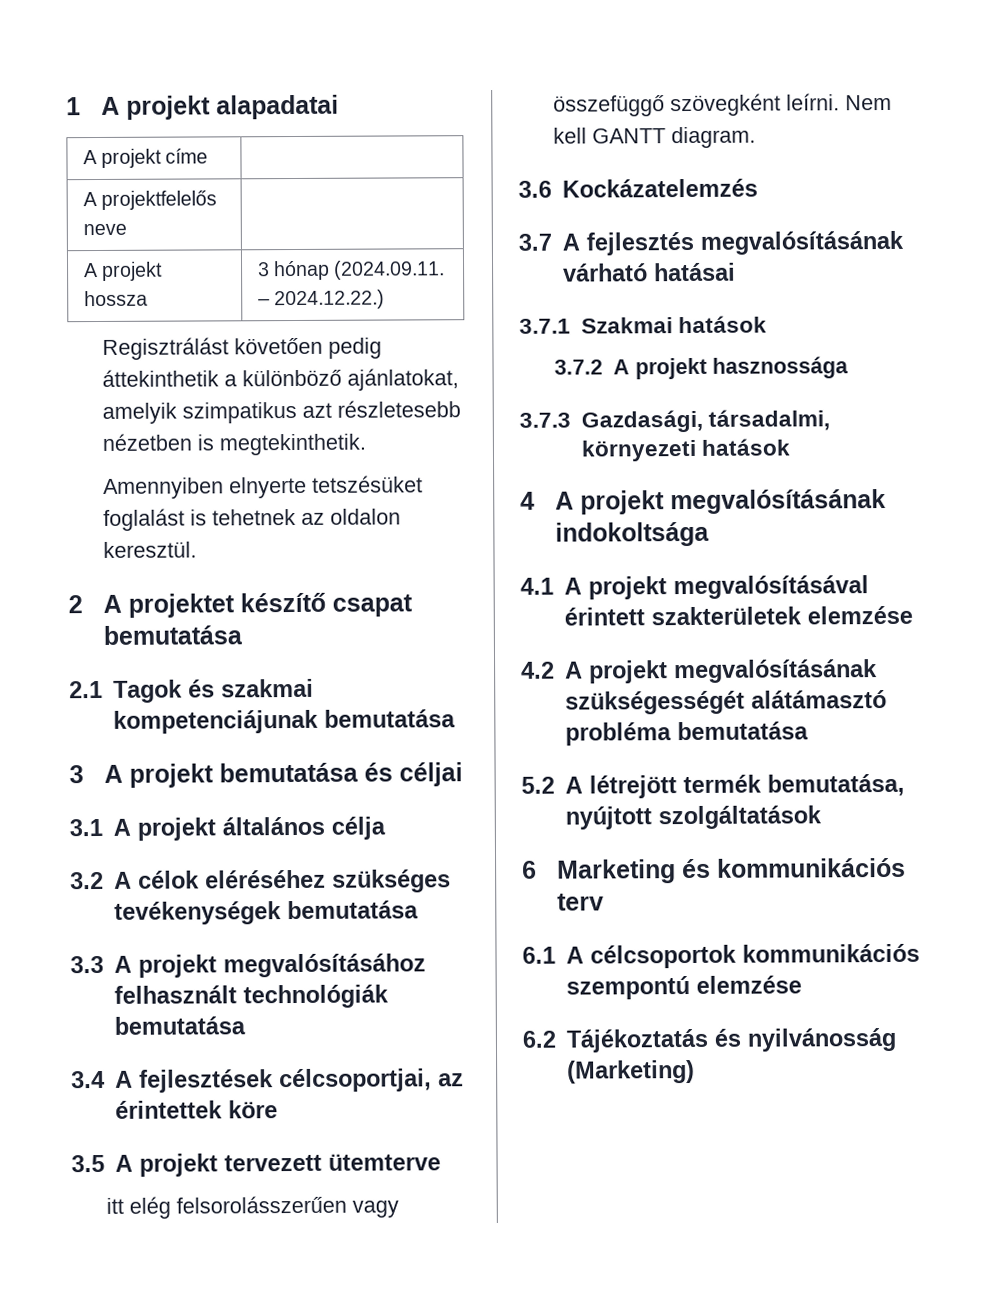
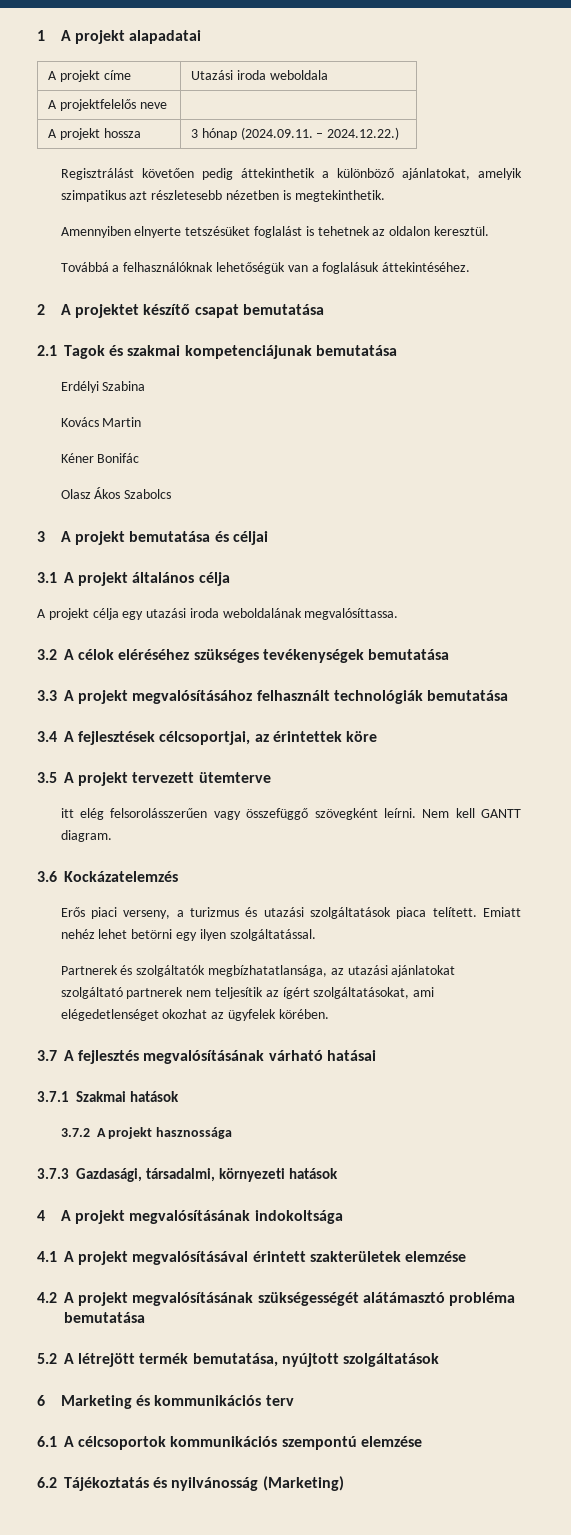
(209, 156) none -> [190,70,328,80] Utazási iroda weboldala
(198, 549) none -> [60,262,471,274] // Továbbá a felhasználóknak lehetőségük van a foglalásuk áttekintéséhez.
(456, 718) none -> [60,381,146,393] [60,417,142,427] [60,453,140,463] [60,487,172,499] // Erdélyi Szabina // Kovács Martin // Kéner Bonifác // Olasz Ákos Szabolcs
(386, 828) none -> [37,608,399,620] // A projekt célja egy utazási iroda weboldalának megvalósíttassa.
(758, 188) none -> [60,907,521,919] [60,929,316,941] [60,965,456,977] [60,987,435,999] [60,1009,329,1021] // Erős piaci verseny, a turizmus és utazási szolgáltatások piaca telített. Emiatt nehéz lehet betörni egy ilyen szolgáltatással. // Partnerek és szolgáltatók megbízhatatlansága, az utazási ajánlatokat szolgáltató partnerek nem teljesítik az ígért szolgáltatásokat, ami elégedetlenséget okozhat az ügyfelek körében.

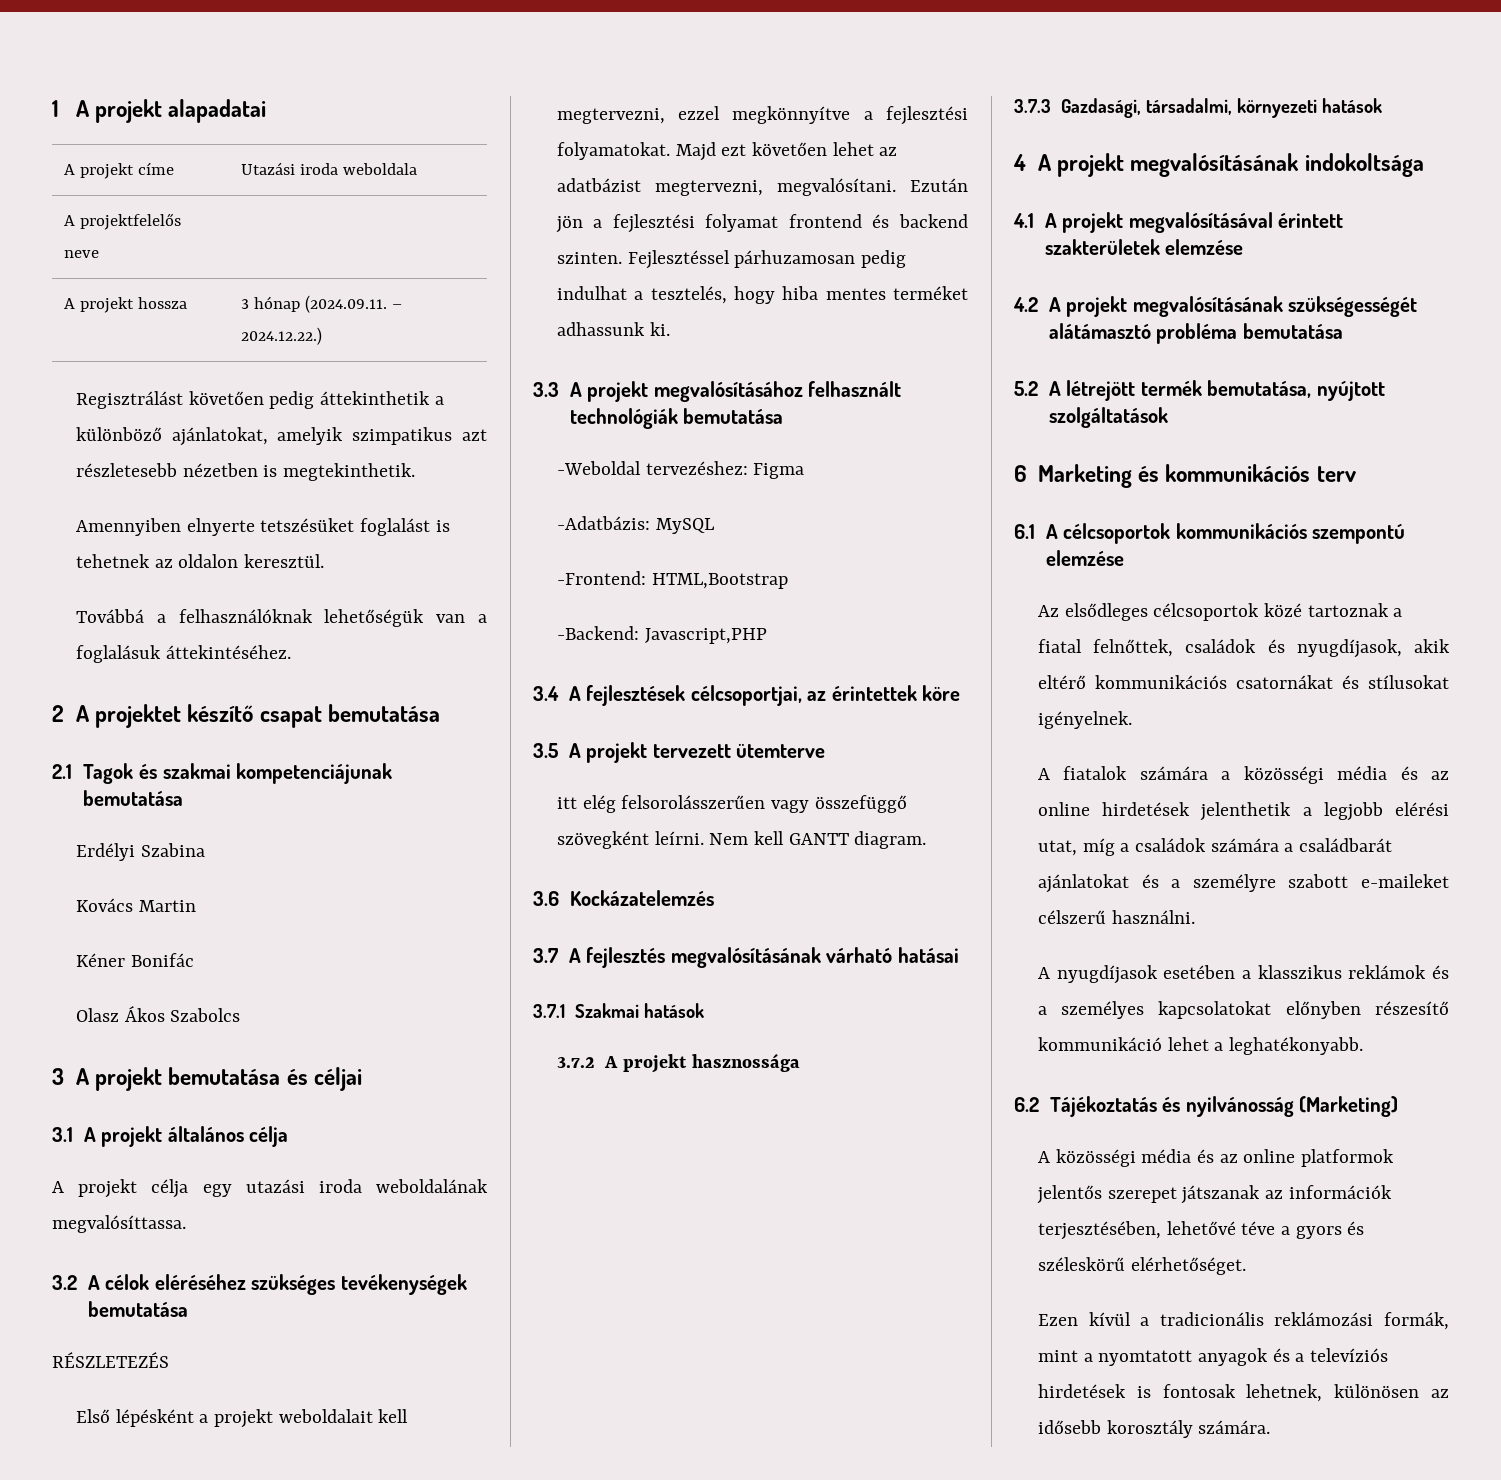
(449, 654) none -> [52,1352,169,1368] [75,1409,409,1428] [556,106,968,125] [556,142,898,161] [556,178,968,196] [555,214,968,233] [556,250,906,269] [556,286,968,304] [556,322,670,336] // RÉSZLETEZÉS // Első lépésként a projekt weboldalait kell megtervezni, ezzel megkönnyítve a fejlesztési folyamatokat. Majd ezt követően lehet az adatbázist megtervezni, megvalósítani. Ezután jön a fejlesztési folyamat frontend és backend szinten. Fejlesztéssel párhuzamosan pedig indulhat a tesztelés, hogy hiba mentes terméket adhassunk ki.
(508, 695) none -> [556,461,805,479] [556,516,714,534] [556,571,788,589] [556,626,767,644] // -Weboldal tervezéshez: Figma // -Adatbázis: MySQL // -Frontend: HTML,Bootstrap // -Backend: Javascript,PHP
[60,907,521,919] [60,929,316,941] [60,965,456,977] [60,987,435,999] [60,1009,329,1021] // Erős piaci verseny, a turizmus és utazási szolgáltatások piaca telített. Emiatt nehéz lehet betörni egy ilyen szolgáltatással. // Partnerek és szolgáltatók megbízhatatlansága, az utazási ajánlatokat szolgáltató partnerek nem teljesítik az ígért szolgáltatásokat, ami elégedetlenséget okozhat az ügyfelek körében. -> (714, 898) none
(422, 1441) none -> [1037,603,1403,621] [1037,639,1450,658] [1037,675,1449,689] [1037,711,1132,729] [1037,766,1449,784] [1037,802,1449,821] [1037,838,1392,856] [1037,874,1449,893] [1037,910,1195,924] [1037,965,1449,984] [1037,1001,1449,1019] [1037,1037,1363,1055] // Az elsődleges célcsoportok közé tartoznak a fiatal felnőttek, családok és nyugdíjasok, akik eltérő kommunikációs csatornákat és stílusokat igényelnek. // A fiatalok számára a közösségi média és az online hirdetések jelenthetik a legjobb elérési utat, míg a családok számára a családbarát ajánlatokat és a személyre szabott e-maileket célszerű használni. // A nyugdíjasok esetében a klasszikus reklámok és a személyes kapcsolatokat előnyben részesítő kommunikáció lehet a leghatékonyabb.
(344, 1483) none -> [1037,1149,1394,1167] [1036,1185,1392,1204] [1037,1221,1365,1240] [1037,1257,1246,1275] [1037,1312,1449,1330] [1037,1348,1388,1366] [1037,1384,1449,1402] [1037,1420,1271,1438] // A közösségi média és az online platformok jelentős szerepet játszanak az információk terjesztésében, lehetővé téve a gyors és széleskörű elérhetőséget. // Ezen kívül a tradicionális reklámozási formák, mint a nyomtatott anyagok és a televíziós hirdetések is fontosak lehetnek, különösen az idősebb korosztály számára.

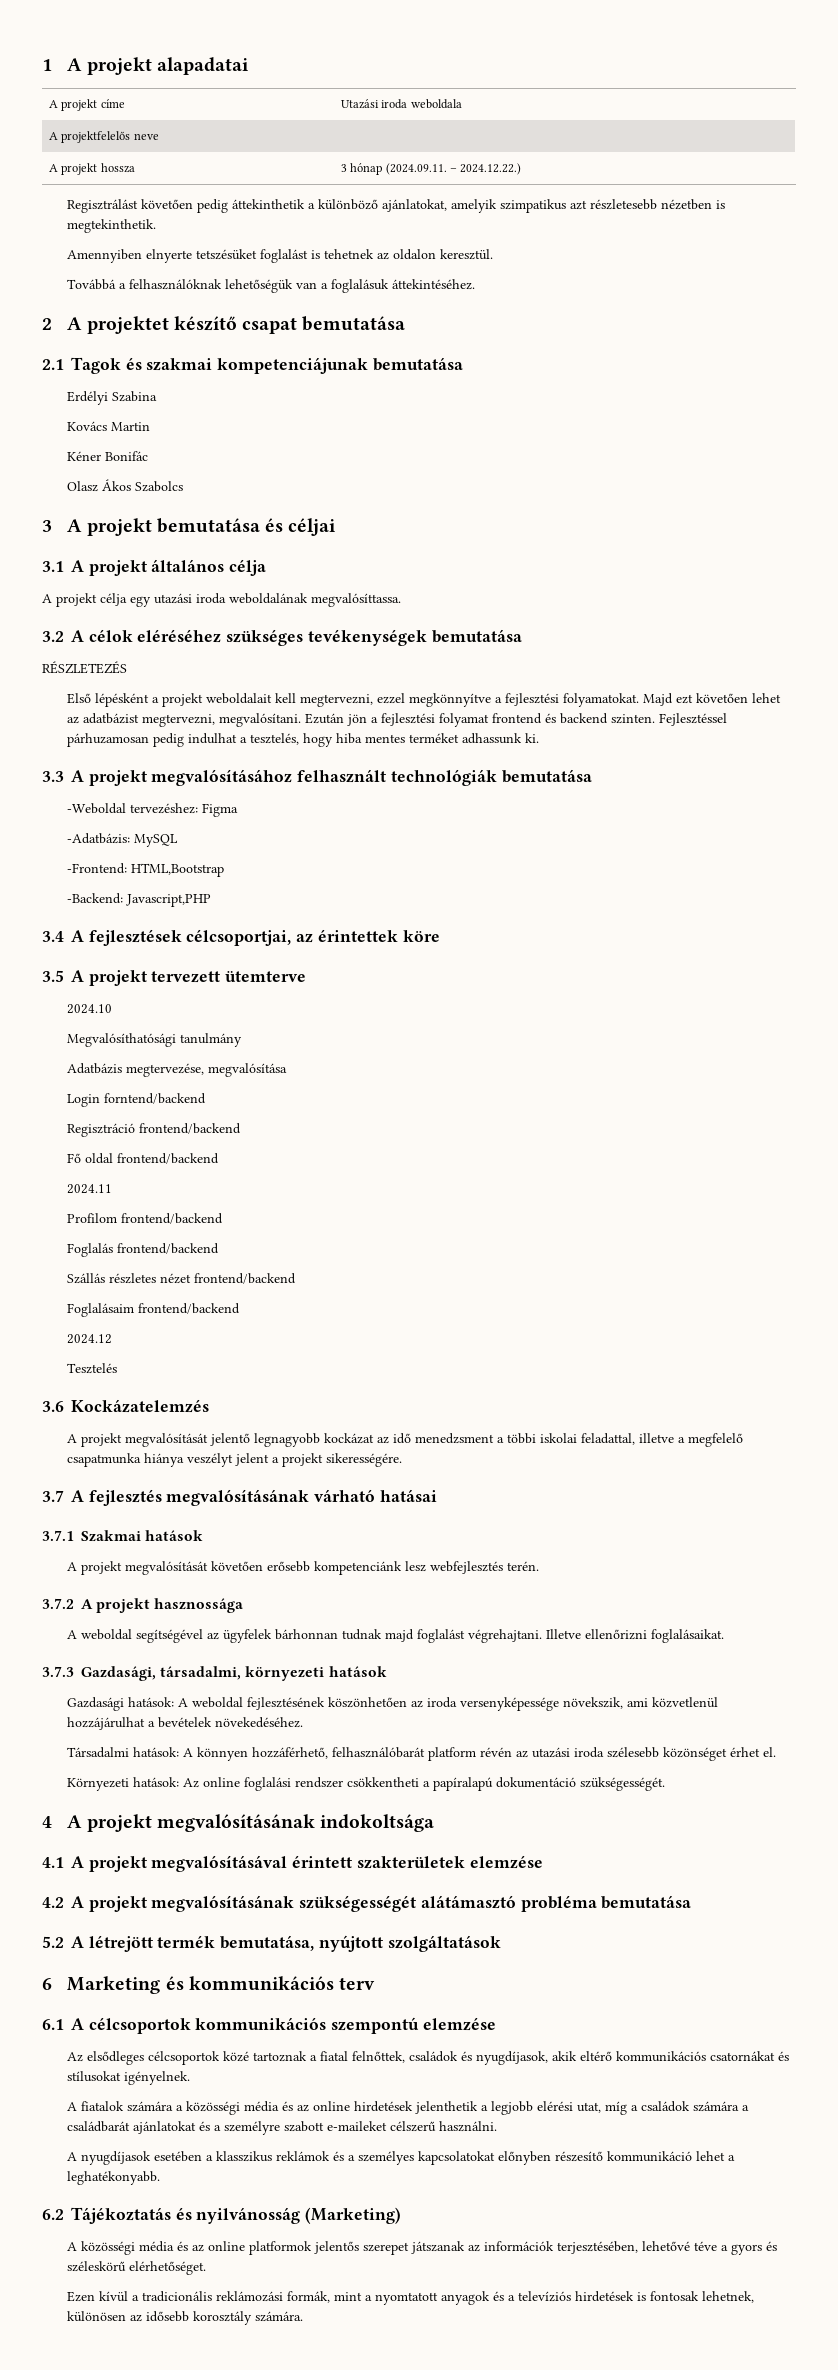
[556,795,907,813] [556,831,927,849] [533,890,714,906] itt elég felsorolásszerűen vagy összefüggő szövegként leírni. Nem kell GANTT diagram. // 3.6 Kockázatelemzés -> [67,1004,113,1014] [67,1033,243,1047] [67,1063,288,1077] [67,1093,207,1107] [67,1123,242,1137] [67,1153,220,1164] [67,1184,113,1194] [67,1213,224,1224] [67,1243,220,1257] [67,1273,297,1284] [67,1303,241,1317] [67,1334,113,1344] [67,1363,118,1374] [42,1399,209,1413] [67,1433,744,1447] [67,1453,403,1467] 2024.10 // Megvalósíthatósági tanulmány // Adatbázis megtervezése, megvalósítása // Login forntend/backend // Regisztráció frontend/backend // Fő oldal frontend/backend // 2024.11 // Profilom frontend/backend // Foglalás frontend/backend // Szállás részletes nézet frontend/backend // Foglalásaim frontend/backend // 2024.12 // Tesztelés // 3.6 Kockázatelemzés // A projekt megvalósítását jelentő legnagyobb kockázat az idő menedzsment a többi iskolai feladattal, illetve a megfelelő csapatmunka hiánya veszélyt jelent a projekt sikerességére.
[556,1053,800,1073] 3.7.2 A projekt hasznossága -> [67,1561,540,1575] [42,1598,244,1613] [67,1629,725,1643] A projekt megvalósítását követően erősebb kompetenciánk lesz webfejlesztés terén. // 3.7.2 A projekt hasznossága // A weboldal segítségével az ügyfelek bárhonnan tudnak majd foglalást végrehajtani. Illetve ellenőrizni foglalásaikat.
(1383, 105) none -> [67,1697,719,1711] [67,1717,304,1730] [67,1747,777,1761] [67,1777,666,1791] // Gazdasági hatások: A weboldal fejlesztésének köszönhetően az iroda versenyképessége növekszik, ami közvetlenül hozzájárulhat a bevételek növekedéséhez. // Társadalmi hatások: A könnyen hozzáférhető, felhasználóbarát platform révén az utazási iroda szélesebb közönséget érhet el. // Környezeti hatások: Az online foglalási rendszer csökkentheti a papíralapú dokumentáció szükségességét.

